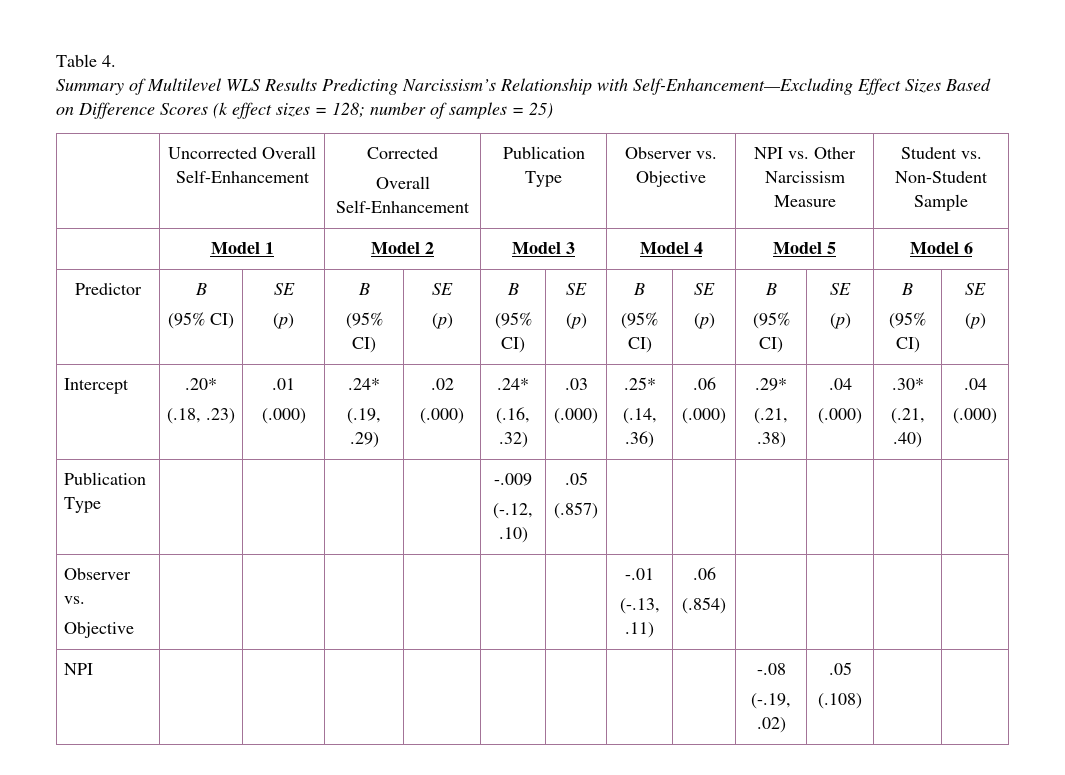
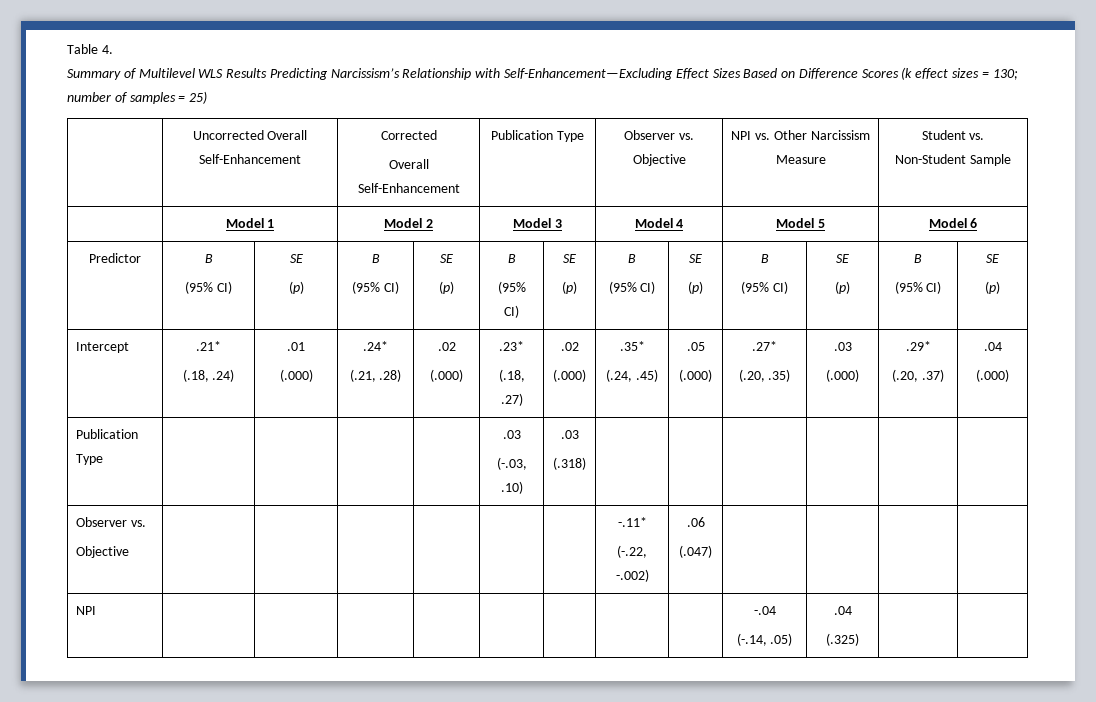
[332,102,365,118] 128; -> [992,69,1018,80] 130;
[185,378,217,390] [167,408,236,424] .20* // (.18, .23) -> [196,341,221,351] [182,369,235,382] .21* // (.18, .24)
[347,408,381,424] [349,432,379,448] [430,378,454,390] [420,408,464,424] [497,378,529,390] [496,407,530,424] [498,432,528,448] [564,378,588,390] [554,408,598,424] [623,377,656,390] [622,408,657,424] [625,431,654,448] [692,377,716,390] [682,408,726,424] [755,378,787,391] [754,408,788,424] [756,432,786,448] [828,378,852,390] [818,408,862,424] [891,378,924,390] [890,408,925,424] [893,432,922,448] (.19, .29) | .02 // (.000) | .24* // (.16, .32) | .03 // (.000) | .25* // (.14, .36) | .06 // (.000) | .29* // (.21, .38) | .04 // (.000) | .30* // (.21, .40) -> [349,369,402,382] [437,342,456,351] [430,369,463,382] [499,341,524,351] [498,369,525,382] [500,393,523,406] [560,342,579,351] [553,369,586,382] [619,341,645,351] [606,369,658,382] [686,342,705,351] [679,369,712,382] [752,341,777,351] [738,369,791,382] [833,342,852,351] [826,369,859,382] [905,341,931,351] [892,369,944,382] (.21, .28) | .02 // (.000) | .23* // (.18, .27) | .02 // (.000) | .35* // (.24, .45) | .05 // (.000) | .27* // (.20, .35) | .03 // (.000) | .29* // (.20, .37)
[494,473,532,486] [493,503,533,519] -.009 // (-.12, -> [502,430,521,439] [496,457,527,470] .03 // (-.03,
[564,472,588,485] [554,502,598,519] .05 // (.857) -> [560,430,579,439] [553,457,586,470] .03 // (.318)
[625,568,654,580] [619,598,660,614] [625,622,654,638] [692,567,716,580] [682,597,726,614] -.01 // (-.13, .11) | .06 // (.854) -> [617,517,647,527] [617,545,647,558] [615,569,649,582] [686,517,705,527] [679,545,712,558] -.11* // (-.22, -.002) | .06 // (.047)
[756,663,786,675] [751,693,791,709] [756,717,786,733] [828,662,852,675] [818,693,862,709] -.08 // (-.19, .02) | .05 // (.108) -> [753,606,776,615] [736,633,793,646] [833,606,852,615] [826,633,859,646] -.04 // (-.14, .05) | .04 // (.325)

